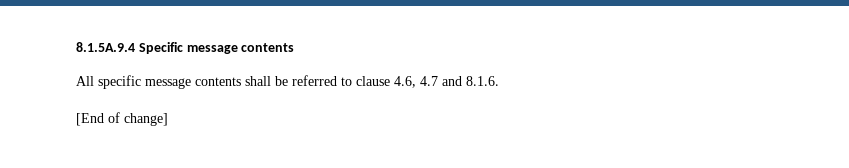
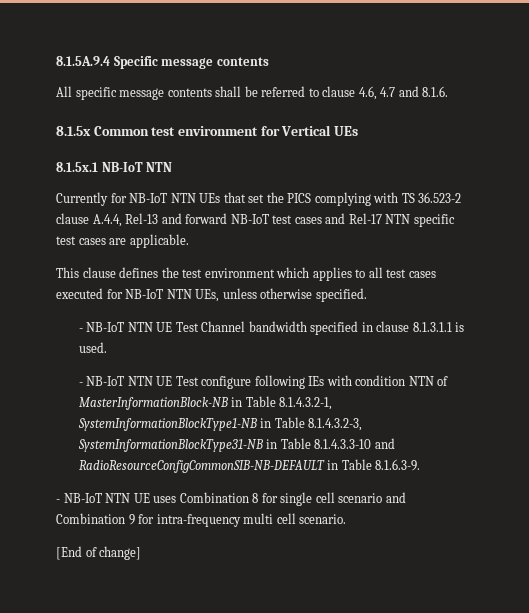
(499, 81) none -> [56,125,358,136] [56,162,173,172] [56,192,462,206] [56,213,455,227] [56,234,189,248] [56,267,436,281] [56,288,367,302] [78,321,465,335] [78,342,107,353] [78,375,449,389] [78,396,333,410] [77,417,363,431] [77,438,395,452] [78,459,421,473] [56,492,406,506] [56,513,347,527] // 8.1.5x Common test environment for Vertical UEs // 8.1.5x.1 NB-IoT NTN // Currently for NB-IoT NTN UEs that set the PICS complying with TS 36.523-2 clause A.4.4, Rel-13 and forward NB-IoT test cases and Rel-17 NTN specific test cases are applicable. // This clause defines the test environment which applies to all test cases executed for NB-IoT NTN UEs, unless otherwise specified. // - NB-IoT NTN UE Test Channel bandwidth specified in clause 8.1.3.1.1 is used. // - NB-IoT NTN UE Test configure following IEs with condition NTN of MasterInformationBlock-NB in Table 8.1.4.3.2-1, SystemInformationBlockType1-NB in Table 8.1.4.3.2-3, SystemInformationBlockType31-NB in Table 8.1.4.3.3-10 and RadioResourceConfigCommonSIB-NB-DEFAULT in Table 8.1.6.3-9. // - NB-IoT NTN UE uses Combination 8 for single cell scenario and Combination 9 for intra-frequency multi cell scenario.

